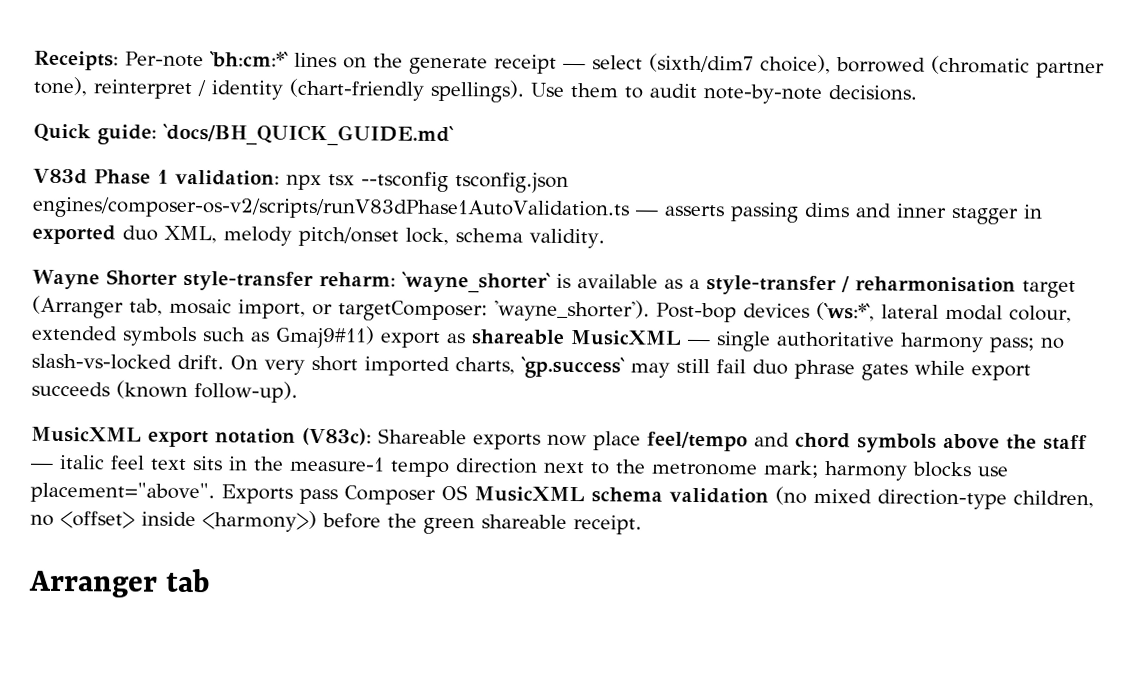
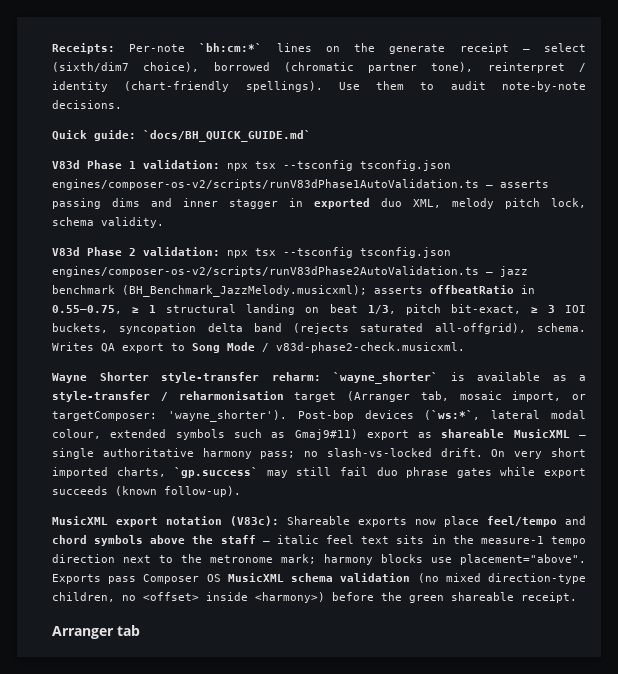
[298,226,399,247] pitch/onset -> [505,198,540,209] pitch
(605, 238) none -> [52,247,451,258] [52,266,528,277] [52,285,535,297] [52,304,586,315] [52,323,586,334] [52,342,465,353] // V83d Phase 2 validation: npx tsx --tsconfig tsconfig.json engines/composer-os-v2/scripts/runV83dPhase2AutoValidation.ts — jazz benchmark (BH_Benchmark_JazzMelody.musicxml); asserts offbeatRatio in 0.55–0.75, ≥ 1 structural landing on beat 1/3, pitch bit-exact, ≥ 3 IOI buckets, syncopation delta band (rejects saturated all-offgrid), schema. Writes QA export to Song Mode / v83d-phase2-check.musicxml.

